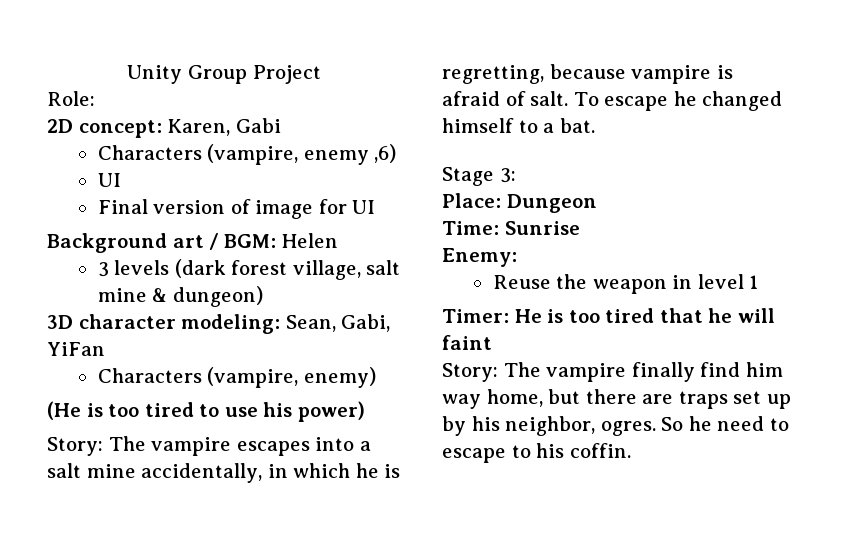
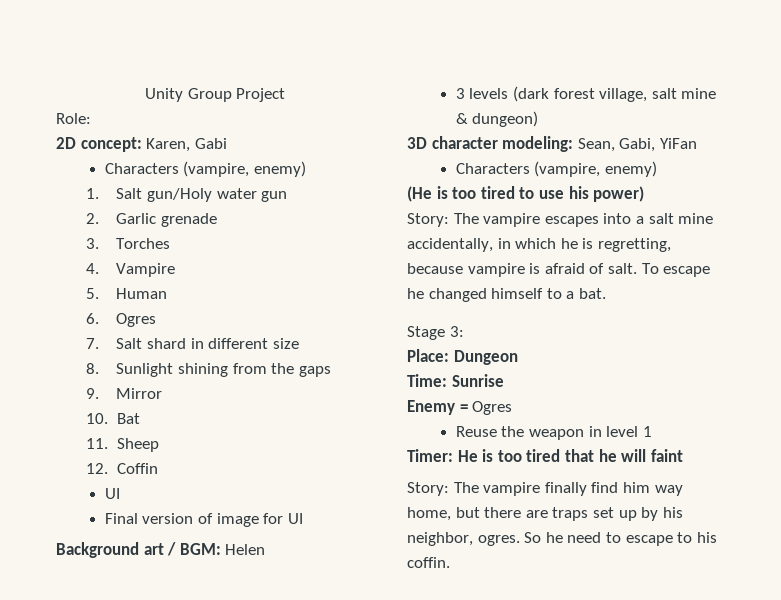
[303,144,397,165] enemy ,6) -> [254,161,307,177] [86,188,288,202] [86,213,217,227] [86,238,171,249] [86,263,176,277] [86,288,168,299] [86,313,157,327] [86,338,299,349] [86,363,331,377] [86,388,163,399] [86,413,140,424] [86,438,159,452] [86,463,158,474] enemy) // 1. Salt gun/Holy water gun // 2. Garlic grenade // 3. Torches // 4. Vampire // 5. Human // 6. Ogres // 7. Salt shard in different size // 8. Sunlight shining from the gaps // 9. Mirror // 10. Bat // 11. Sheep // 12. Coffin
[442,248,517,267] Enemy: -> [407,400,513,415] Enemy = Ogres

